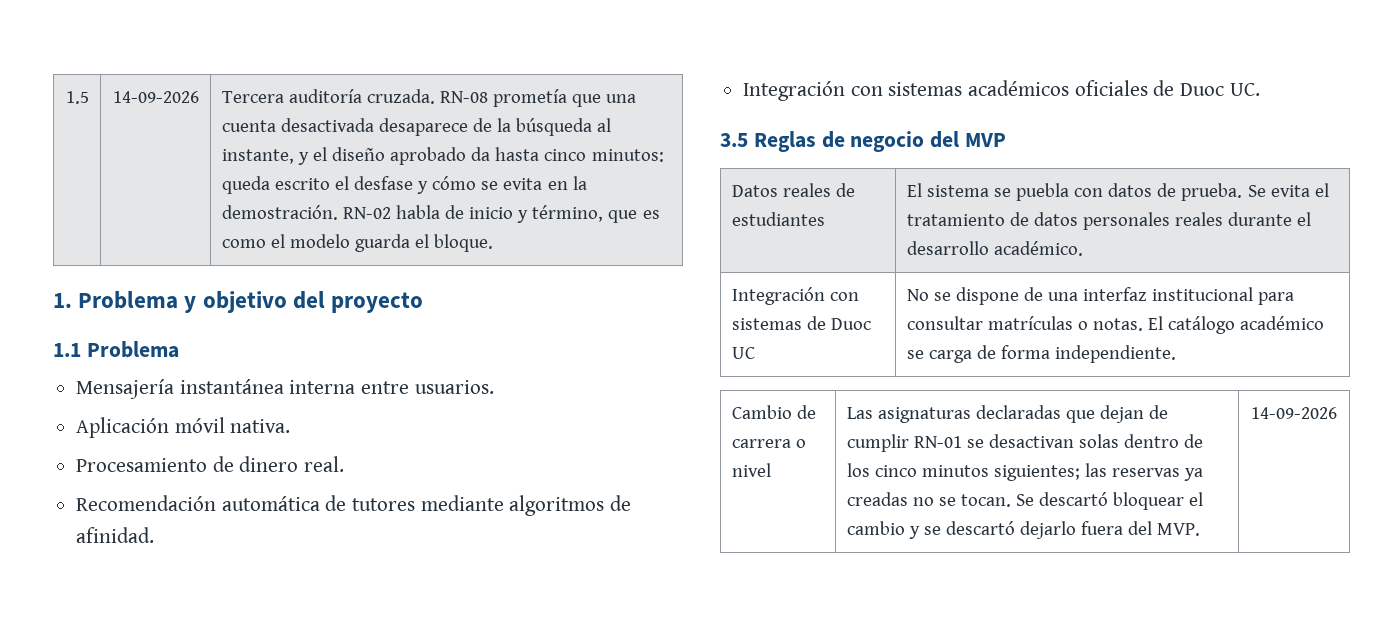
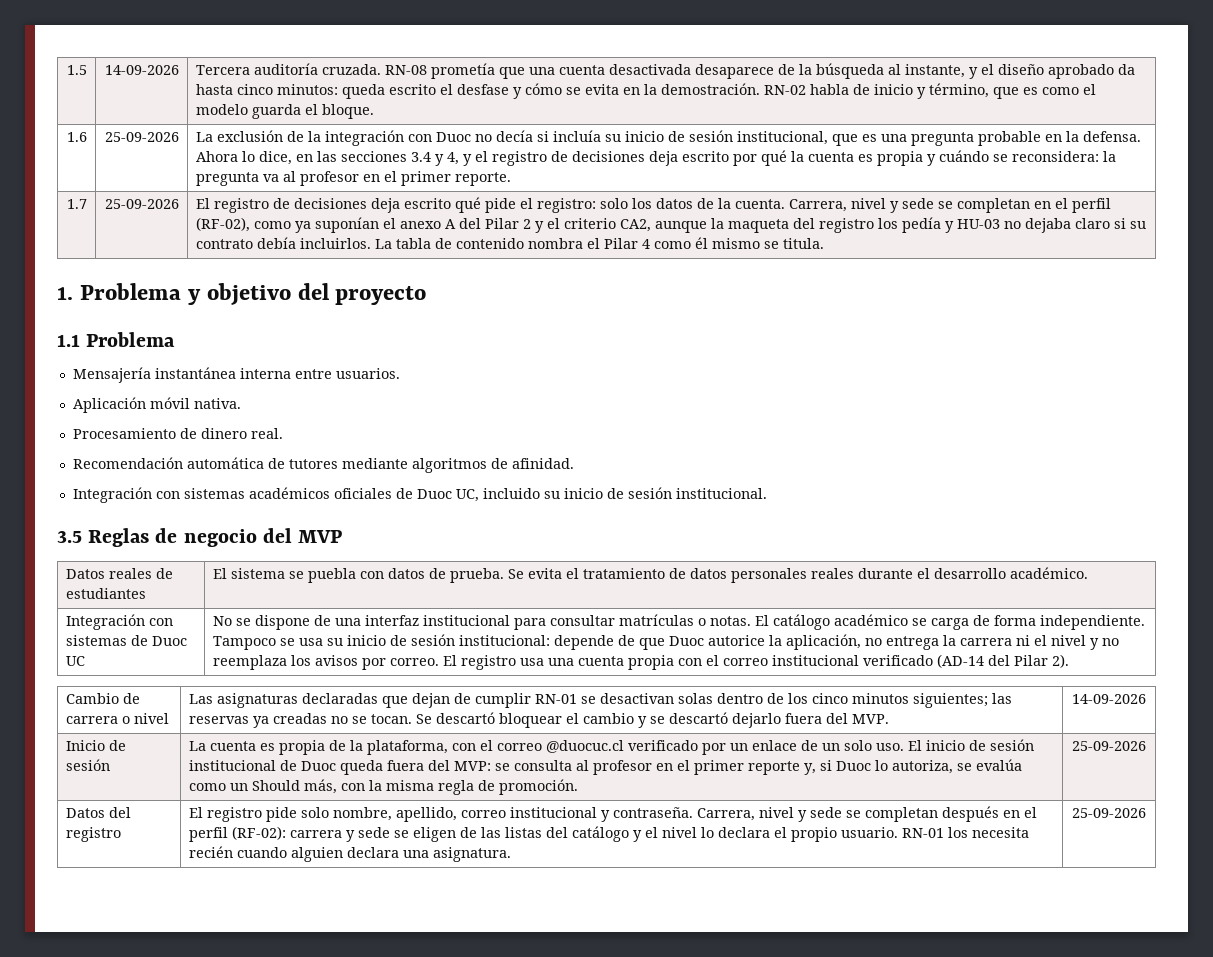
(494, 243) none -> [66,132,87,142] [104,132,179,142] [195,130,1141,146] [195,150,1116,166] [195,171,511,186] [66,199,87,209] [104,199,179,209] [195,197,1111,213] [195,217,1146,233] [195,237,824,249] // 1.6 | 25-09-2026 | La exclusión de la integración con Duoc no decía si incluía su inicio de sesión institucional, que es una pregunta probable en la defensa. Ahora lo dice, en las secciones 3.4 y 4, y el registro de decisiones deja escrito por qué la cuenta es propia y cuándo se reconsidera: la pregunta va al profesor en el primer reporte. // 1.7 | 25-09-2026 | El registro de decisiones deja escrito qué pide el registro: solo los datos de la cuenta. Carrera, nivel y sede se completan en el perfil (RF-02), como ya suponían el anexo A del Pilar 2 y el criterio CA2, aunque la maqueta del registro los pedía y HU-03 no dejaba claro si su contrato debía incluirlos. La tabla de contenido nombra el Pilar 4 como él mismo se titula.
[1229,83,1260,96] UC. -> [455,487,767,502] UC, incluido su inicio de sesión institucional.
(1177, 354) none -> [212,634,1119,650] [212,654,1069,670] Tampoco se usa su inicio de sesión institucional: depende de que Duoc autorice la aplicación, no entrega la carrera ni el nivel y no reemplaza los avisos por correo. El registro usa una cuenta propia con el correo institucional verificado (AD-14 del Pilar 2).
(1337, 413) none -> [65,740,126,751] [65,759,110,771] [188,739,1034,755] [188,759,1022,775] [188,779,578,795] [1072,741,1146,751] [65,807,131,818] [65,827,121,842] [188,806,1037,822] [188,826,1029,842] [188,846,511,862] [1072,808,1146,818] // Inicio de sesión | La cuenta es propia de la plataforma, con el correo @duocuc.cl verificado por un enlace de un solo uso. El inicio de sesión institucional de Duoc queda fuera del MVP: se consulta al profesor en el primer reporte y, si Duoc lo autoriza, se evalúa como un Should más, con la misma regla de promoción. | 25-09-2026 // Datos del registro | El registro pide solo nombre, apellido, correo institucional y contraseña. Carrera, nivel y sede se completan después en el perfil (RF-02): carrera y sede se eligen de las listas del catálogo y el nivel lo declara el propio usuario. RN-01 los necesita recién cuando alguien declara una asignatura. | 25-09-2026

